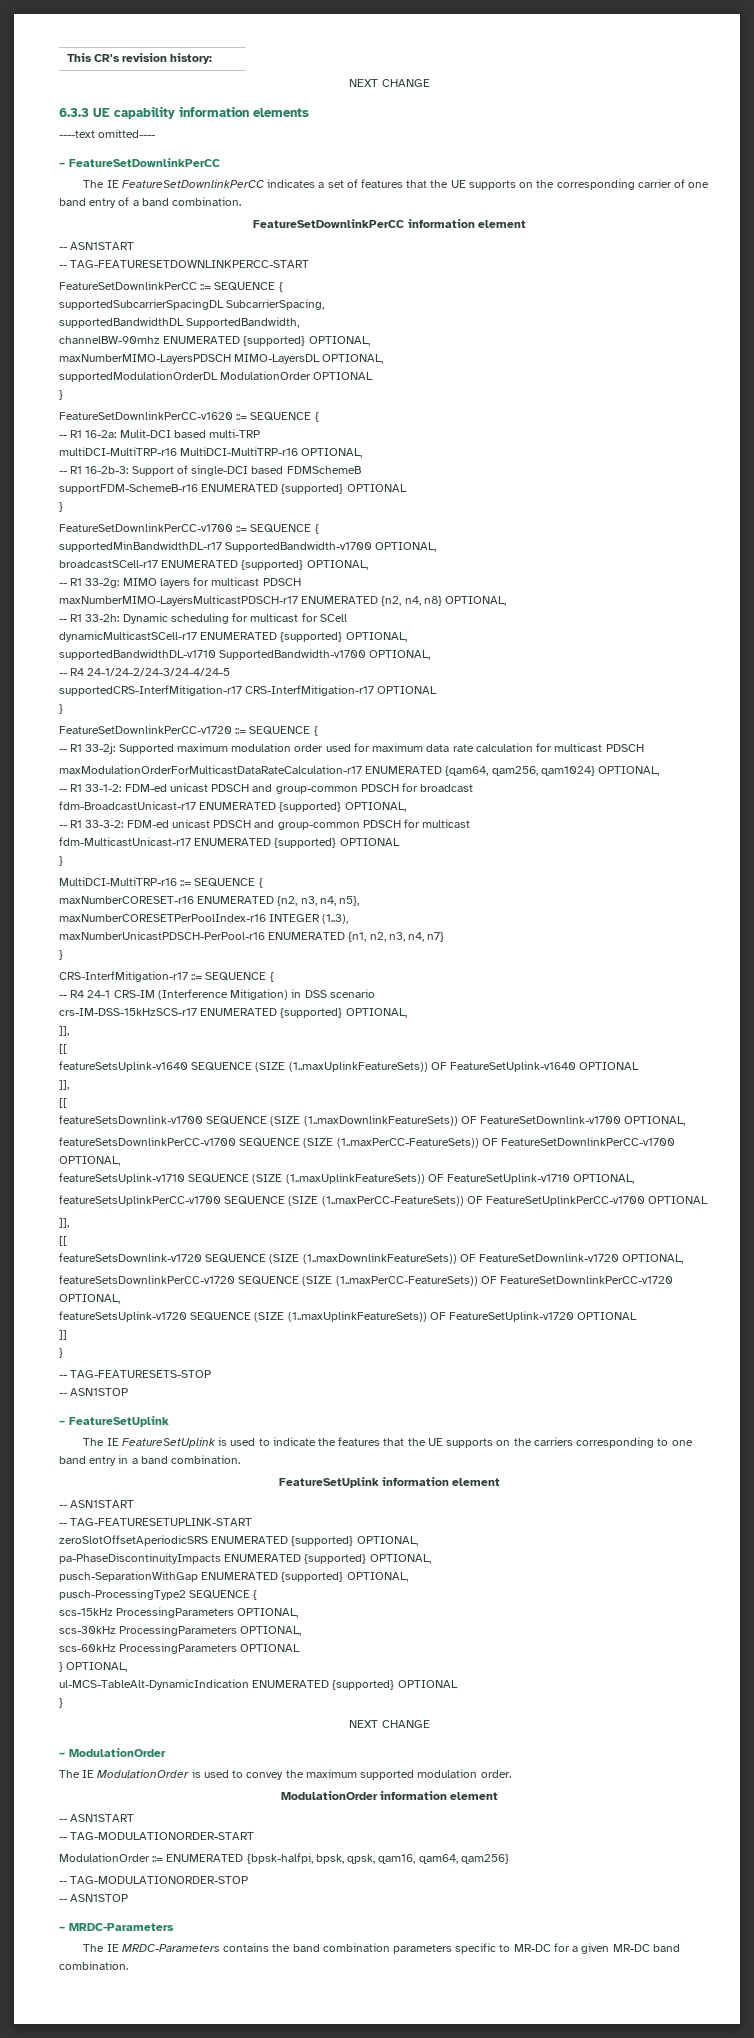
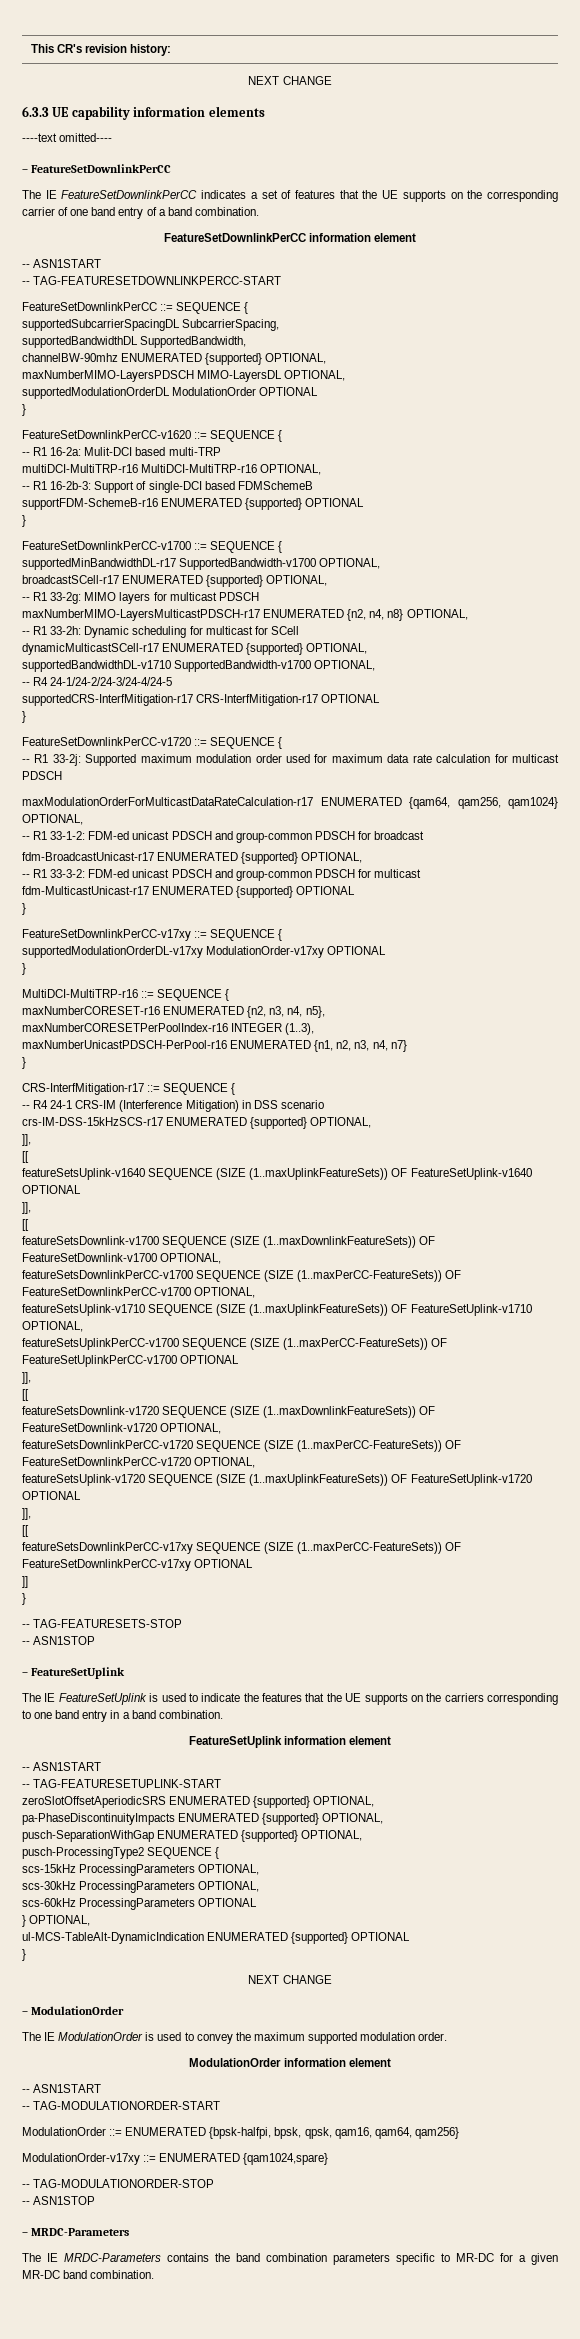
(63, 861) none -> [22,929,283,941] [22,946,387,958] [22,963,26,975] // FeatureSetDownlinkPerCC-v17xy ::= SEQUENCE { // supportedModulationOrderDL-v17xy ModulationOrder-v17xy OPTIONAL // }
(638, 1316) none -> [22,1508,31,1520] [22,1525,29,1537] [22,1542,462,1554] [22,1559,254,1571] // ]], // [[ // featureSetsDownlinkPerCC-v17xy SEQUENCE (SIZE (1..maxPerCC-FeatureSets)) OF FeatureSetDownlinkPerCC-v17xy OPTIONAL
(509, 1859) none -> [22,2153,329,2165] // ModulationOrder-v17xy ::= ENUMERATED {qam1024,spare}

